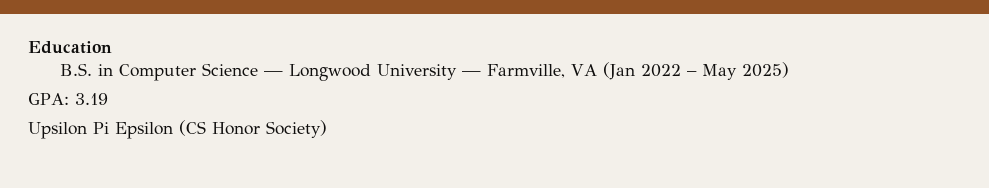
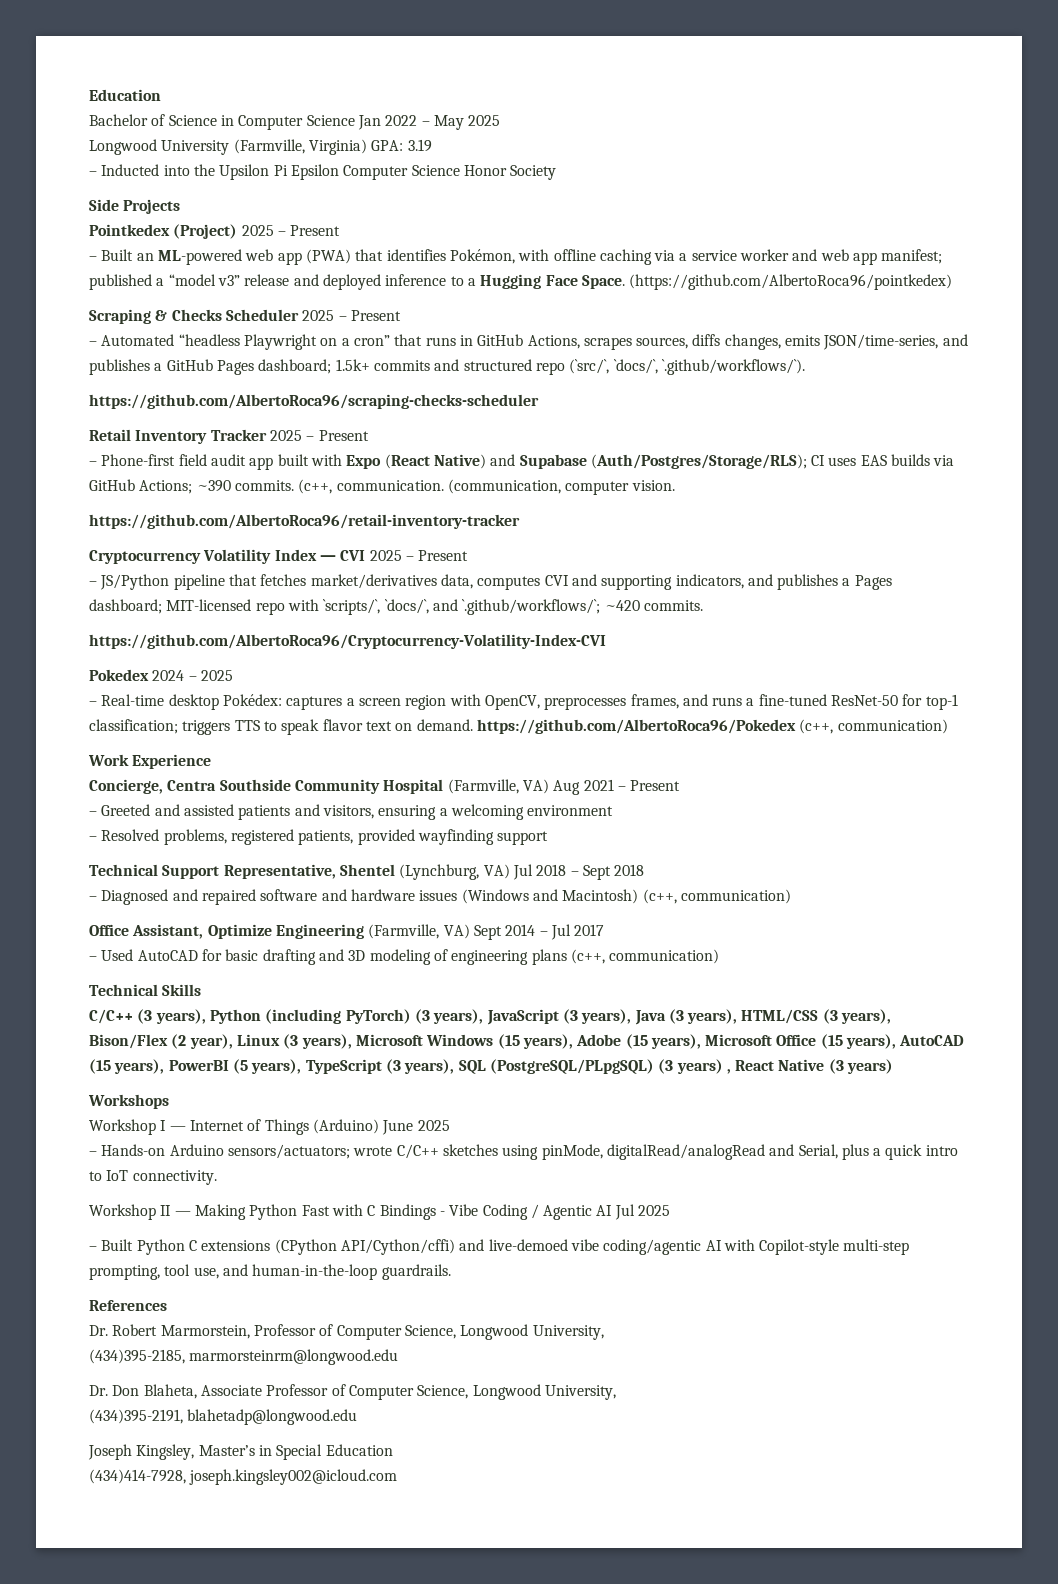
[28,41,112,54] [59,62,789,81] [28,93,108,105] [28,120,327,139] Education // B.S. in Computer Science — Longwood University — Farmville, VA (Jan 2022 – May 2025) // GPA: 3.19 // Upsilon Pi Epsilon (CS Honor Society) -> [89,89,161,101] [89,114,501,130] [89,139,432,155] [89,164,557,180] [89,199,181,214] [89,224,341,239] [89,249,943,265] [89,274,953,290] [89,309,401,324] [89,334,968,350] [89,359,805,375] [89,394,539,409] [89,429,369,444] [89,454,955,470] [89,479,675,495] [89,514,520,529] [89,549,469,564] [89,574,892,590] [89,599,703,615] [89,634,606,649] [89,669,233,681] [89,694,958,710] [89,719,948,735] [88,754,212,769] [89,779,681,795] [89,804,614,820] [89,829,549,845] [89,864,645,880] [89,889,791,905] [89,924,605,940] [89,949,720,965] [89,984,202,996] [89,1009,892,1025] [89,1034,965,1049] [89,1059,894,1074] [88,1094,169,1109] [89,1119,450,1135] [89,1144,958,1160] [89,1170,217,1185] [89,1204,671,1220] [89,1239,910,1255] [89,1264,451,1280] [89,1300,167,1311] [89,1324,604,1340] [89,1349,399,1365] [89,1384,616,1400] [89,1409,358,1425] [88,1444,393,1460] [89,1469,398,1485] Education // Bachelor of Science in Computer Science Jan 2022 – May 2025 // Longwood University (Farmville, Virginia) GPA: 3.19 // – Inducted into the Upsilon Pi Epsilon Computer Science Honor Society // Side Projects // Pointkedex (Project) 2025 – Present // – Built an ML-powered web app (PWA) that identifies Pokémon, with offline caching via a service worker and web app manifest; published a “model v3” release and deployed inference to a Hugging Face Space. (https://github.com/AlbertoRoca96/pointkedex) // Scraping & Checks Scheduler 2025 – Present // – Automated “headless Playwright on a cron” that runs in GitHub Actions, scrapes sources, diffs changes, emits JSON/time-series, and publishes a GitHub Pages dashboard; 1.5k+ commits and structured repo (`src/`, `docs/`, `.github/workflows/`). // https://github.com/AlbertoRoca96/scraping-checks-scheduler // Retail Inventory Tracker 2025 – Present // – Phone-first field audit app built with Expo (React Native) and Supabase (Auth/Postgres/Storage/RLS); CI uses EAS builds via GitHub Actions; ~390 commits. (c++, communication. (communication, computer vision. // https://github.com/AlbertoRoca96/retail-inventory-tracker // Cryptocurrency Volatility Index — CVI 2025 – Present // – JS/Python pipeline that fetches market/derivatives data, computes CVI and supporting indicators, and publishes a Pages dashboard; MIT-licensed repo with `scripts/`, `docs/`, and `.github/workflows/`; ~420 commits. // https://github.com/AlbertoRoca96/Cryptocurrency-Volatility-Index-CVI // Pokedex 2024 – 2025 // – Real-time desktop Pokédex: captures a screen region with OpenCV, preprocesses frames, and runs a fine-tuned ResNet-50 for top-1 classification; triggers TTS to speak flavor text on demand. https://github.com/AlbertoRoca96/Pokedex (c++, communication) // Work Experience // Concierge, Centra Southside Community Hospital (Farmville, VA) Aug 2021 – Present // – Greeted and assisted patients and visitors, ensuring a welcoming environment // – Resolved problems, registered patients, provided wayfinding support // Technical Support Representative, Shentel (Lynchburg, VA) Jul 2018 – Sept 2018 // – Diagnosed and repaired software and hardware issues (Windows and Macintosh) (c++, communication) // Office Assistant, Optimize Engineering (Farmville, VA) Sept 2014 – Jul 2017 // – Used AutoCAD for basic drafting and 3D modeling of engineering plans (c++, communication) // Technical Skills // C/C++ (3 years), Python (including PyTorch) (3 years), JavaScript (3 years), Java (3 years), HTML/CSS (3 years), Bison/Flex (2 year), Linux (3 years), Microsoft Windows (15 years), Adobe (15 years), Microsoft Office (15 years), AutoCAD (15 years), PowerBI (5 years), TypeScript (3 years), SQL (PostgreSQL/PLpgSQL) (3 years) , React Native (3 years) // Workshops // Workshop I — Internet of Things (Arduino) June 2025 // – Hands-on Arduino sensors/actuators; wrote C/C++ sketches using pinMode, digitalRead/analogRead and Serial, plus a quick intro to IoT connectivity. // Workshop II — Making Python Fast with C Bindings - Vibe Coding / Agentic AI Jul 2025 // – Built Python C extensions (CPython API/Cython/cffi) and live-demoed vibe coding/agentic AI with Copilot-style multi-step prompting, tool use, and human-in-the-loop guardrails. // References // Dr. Robert Marmorstein, Professor of Computer Science, Longwood University, // (434)395-2185, marmorsteinrm@longwood.edu // Dr. Don Blaheta, Associate Professor of Computer Science, Longwood University, // (434)395-2191, blahetadp@longwood.edu // Joseph Kingsley, Master’s in Special Education // (434)414-7928, joseph.kingsley002@icloud.com

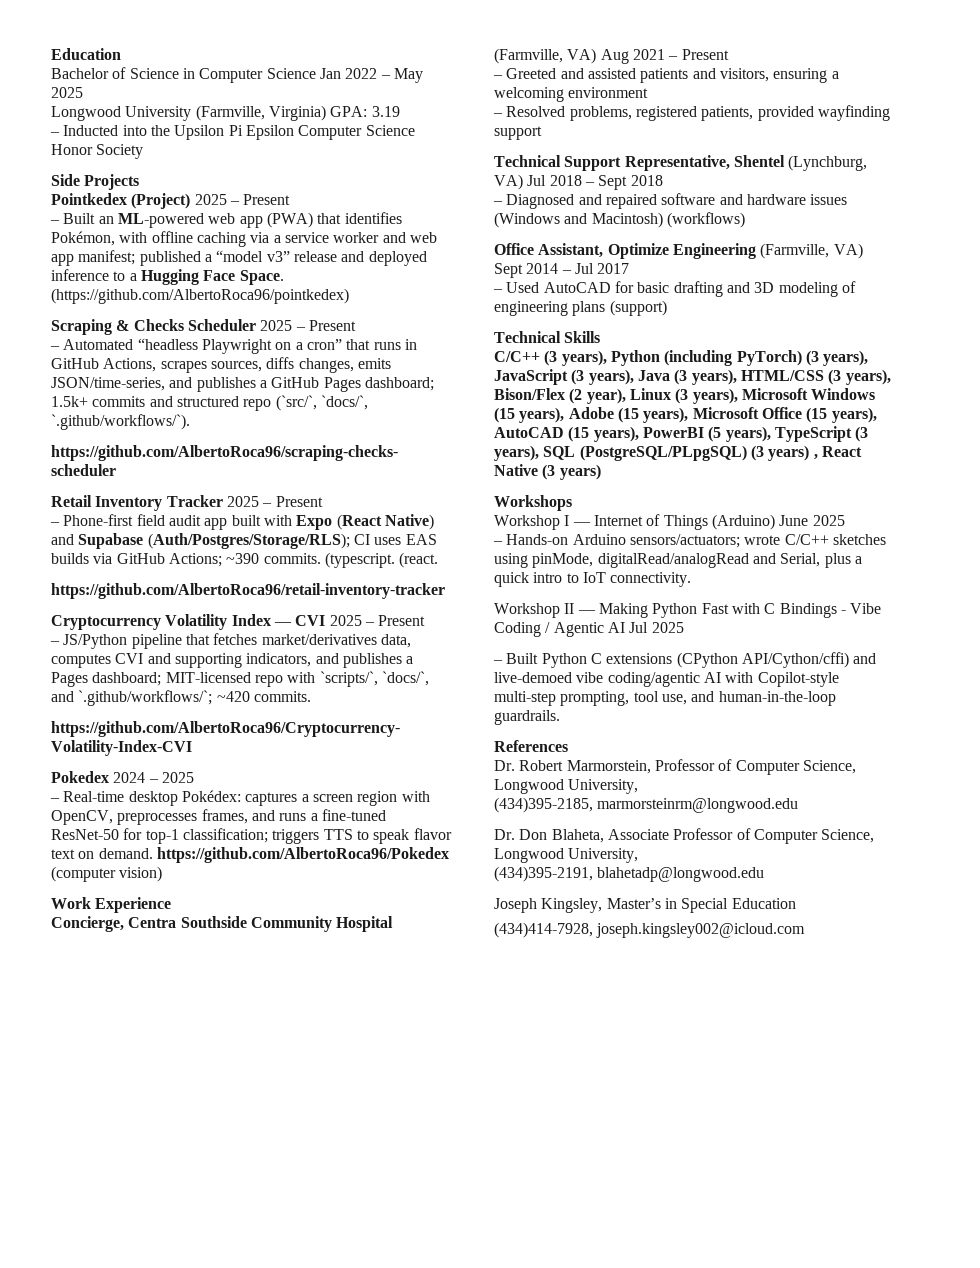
[298,479,675,495] (c++, communication. (communication, computer vision. -> [324,552,439,568] (typescript. (react.
[799,719,948,734] (c++, communication) -> [51,866,163,882] (computer vision)
[642,889,791,904] (c++, communication) -> [666,212,745,228] (workflows)
[570,949,720,964] (c++, communication) -> [609,300,667,316] (support)

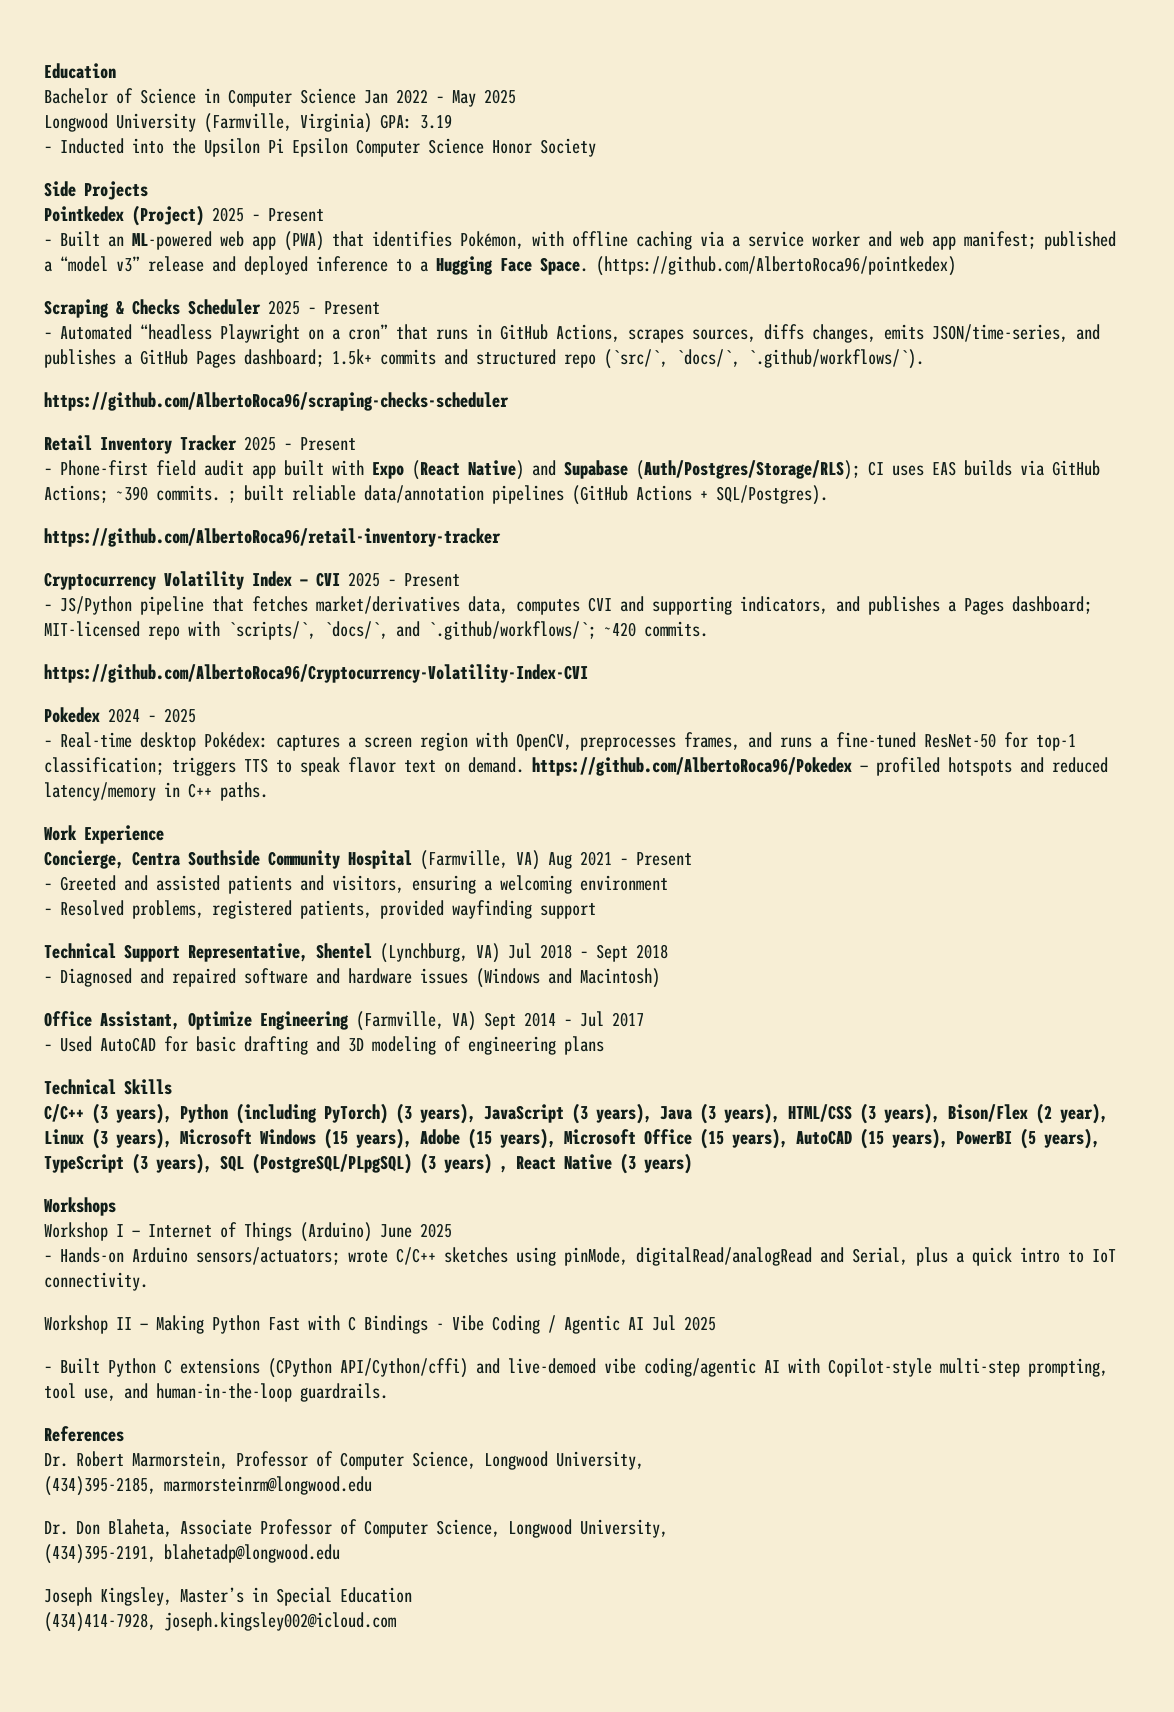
[324,552,439,568] (typescript. (react. -> [228,485,828,505] ; built reliable data/annotation pipelines (GitHub Actions + SQL/Postgres).
[51,866,163,882] (computer vision) -> [860,757,1108,776] [44,782,268,801] — profiled hotspots and reduced latency/memory in C++ paths.
[666,212,745,228] (workflows) -> (660, 978) none
[609,300,667,316] (support) -> (604, 1045) none

